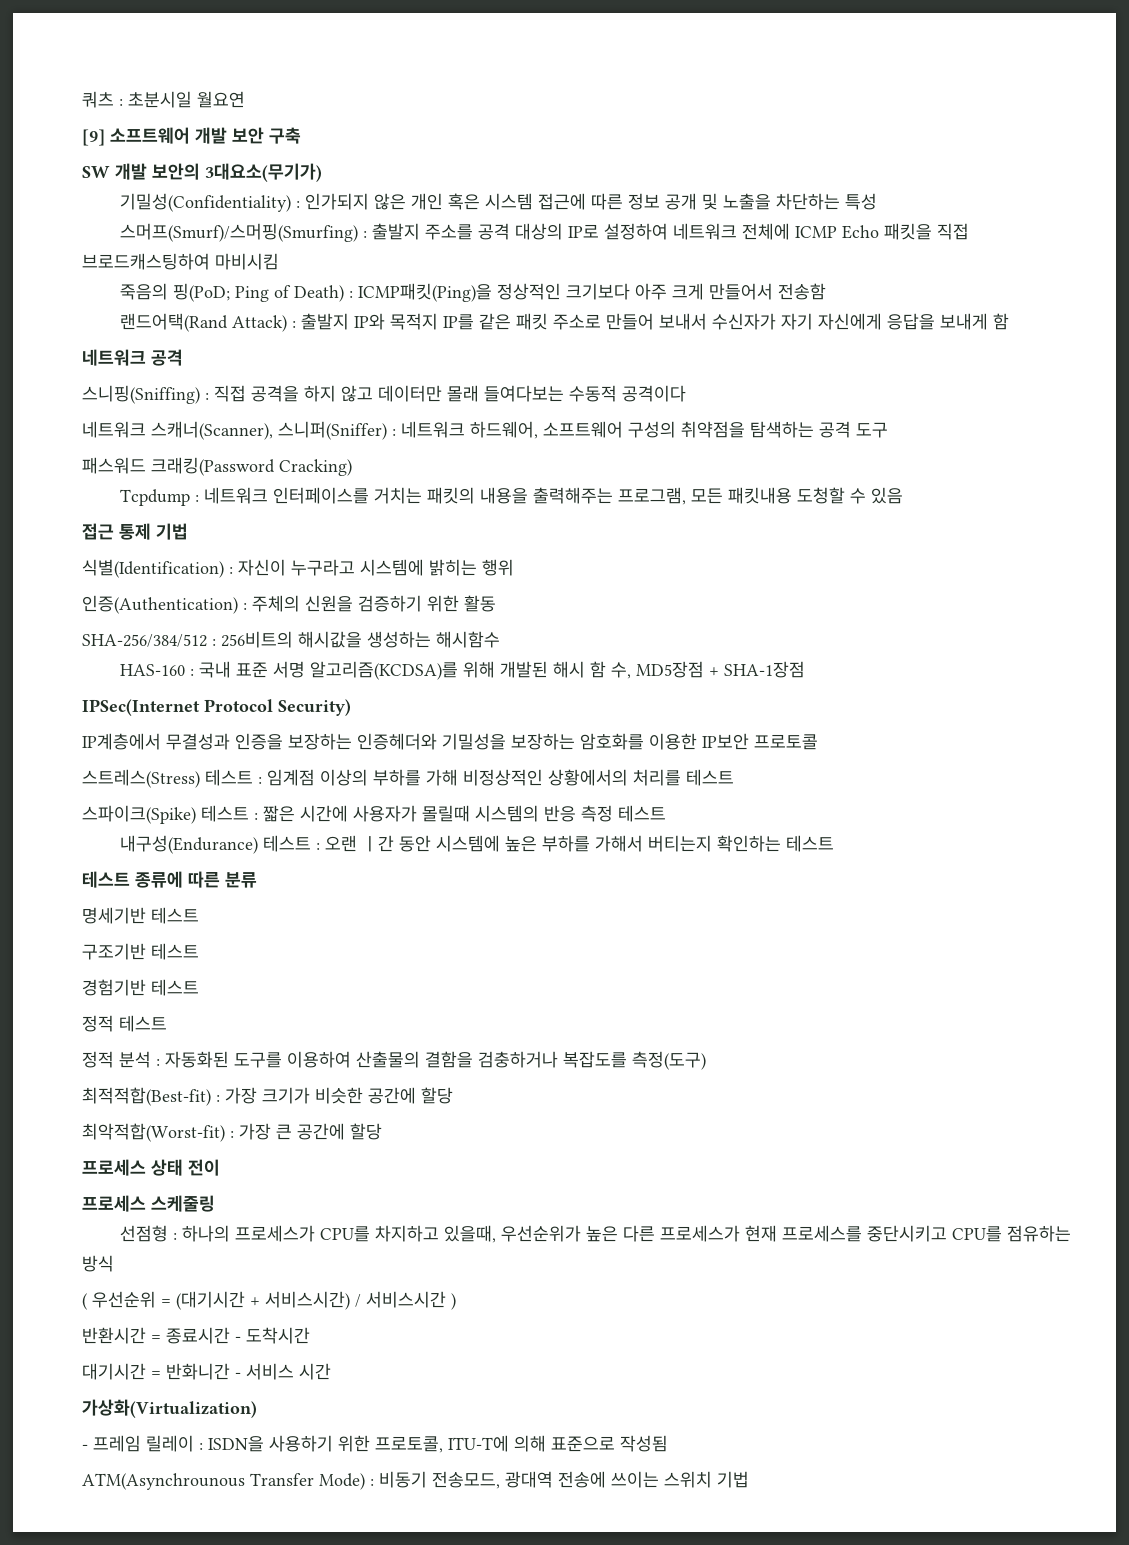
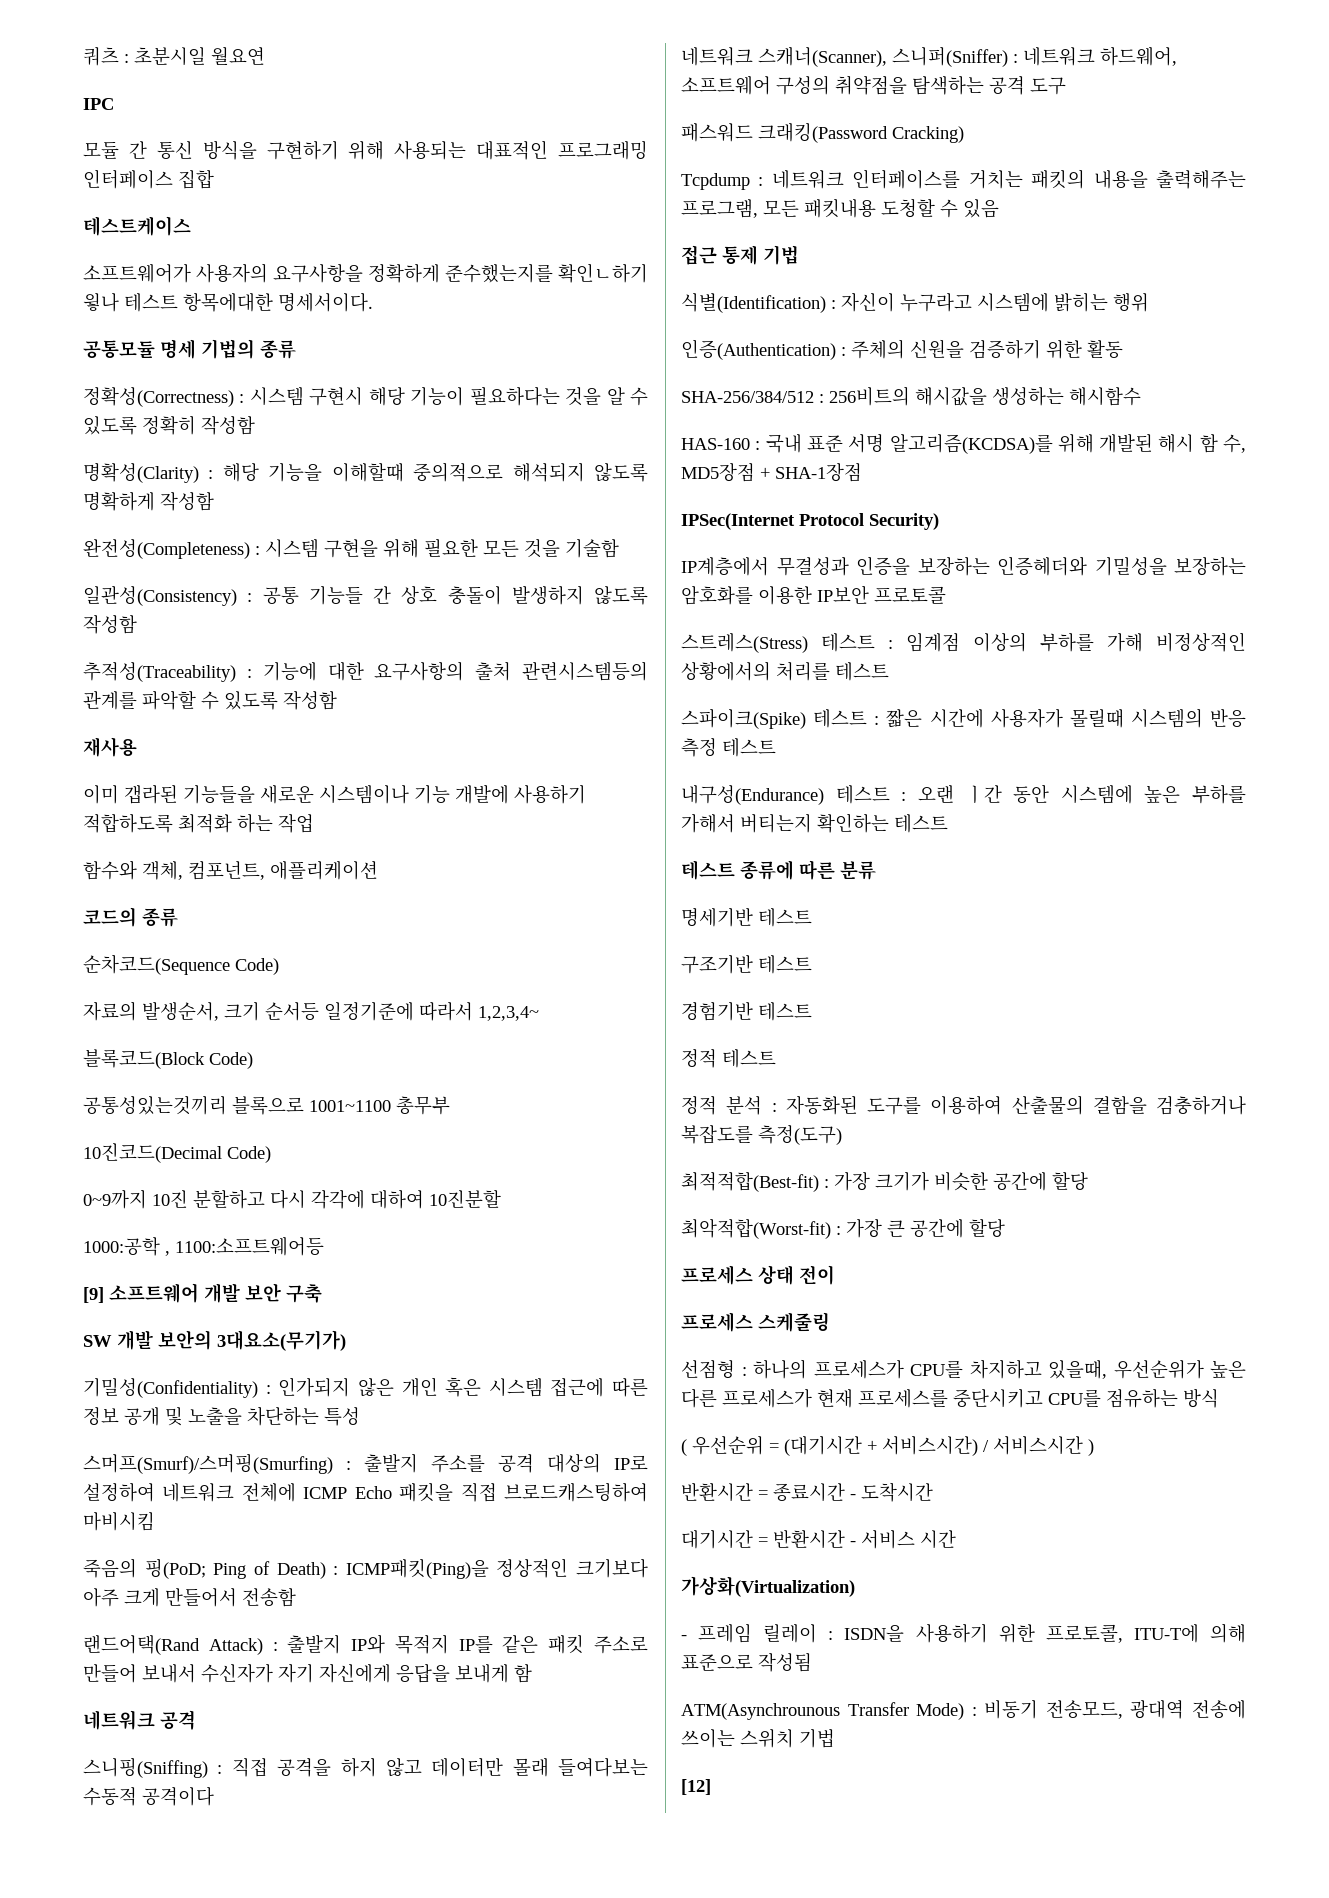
(245, 99) none -> [83,98,114,110] [83,140,648,160] [83,169,214,189] [83,216,191,236] [83,263,648,283] [83,292,373,312] [83,339,296,359] [83,386,649,407] [83,415,255,435] [83,462,648,483] [83,491,214,511] [83,538,619,559] [83,585,648,606] [83,615,137,634] [83,661,648,682] [83,690,337,710] [83,737,137,757] [83,785,586,804] [83,814,314,833] [83,860,378,880] [83,907,178,927] [83,954,279,975] [83,1001,539,1021] [83,1049,253,1069] [83,1095,450,1115] [83,1143,271,1163] [83,1189,501,1209] [83,1236,324,1256] // IPC // 모듈 간 통신 방식을 구현하기 위해 사용되는 대표적인 프로그래밍 인터페이스 집합 // 테스트케이스 // 소프트웨어가 사용자의 요구사항을 정확하게 준수했는지를 확인ㄴ하기 윟나 테스트 항목에대한 명세서이다. // 공통모듈 명세 기법의 종류 // 정확성(Correctness) : 시스템 구현시 해당 기능이 필요하다는 것을 알 수 있도록 정확히 작성함 // 명확성(Clarity) : 해당 기능을 이해할때 중의적으로 해석되지 않도록 명확하게 작성함 // 완전성(Completeness) : 시스템 구현을 위해 필요한 모든 것을 기술함 // 일관성(Consistency) : 공통 기능들 간 상호 충돌이 발생하지 않도록 작성함 // 추적성(Traceability) : 기능에 대한 요구사항의 출처 관련시스템등의 관계를 파악할 수 있도록 작성함 // 재사용 // 이미 갭라된 기능들을 새로운 시스템이나 기능 개발에 사용하기 적합하도록 최적화 하는 작업 // 함수와 객체, 컴포넌트, 애플리케이션 // 코드의 종류 // 순차코드(Sequence Code) // 자료의 발생순서, 크기 순서등 일정기준에 따라서 1,2,3,4~ // 블록코드(Block Code) // 공통성있는것끼리 블록으로 1001~1100 총무부 // 10진코드(Decimal Code) // 0~9까지 10진 분할하고 다시 각각에 대하여 10진분할 // 1000:공학 , 1100:소프트웨어등
[166,1363,230,1380] 반화니간 -> [773,1530,845,1548] 반환시간
(749, 1479) none -> [681,1779,711,1795] // [12]

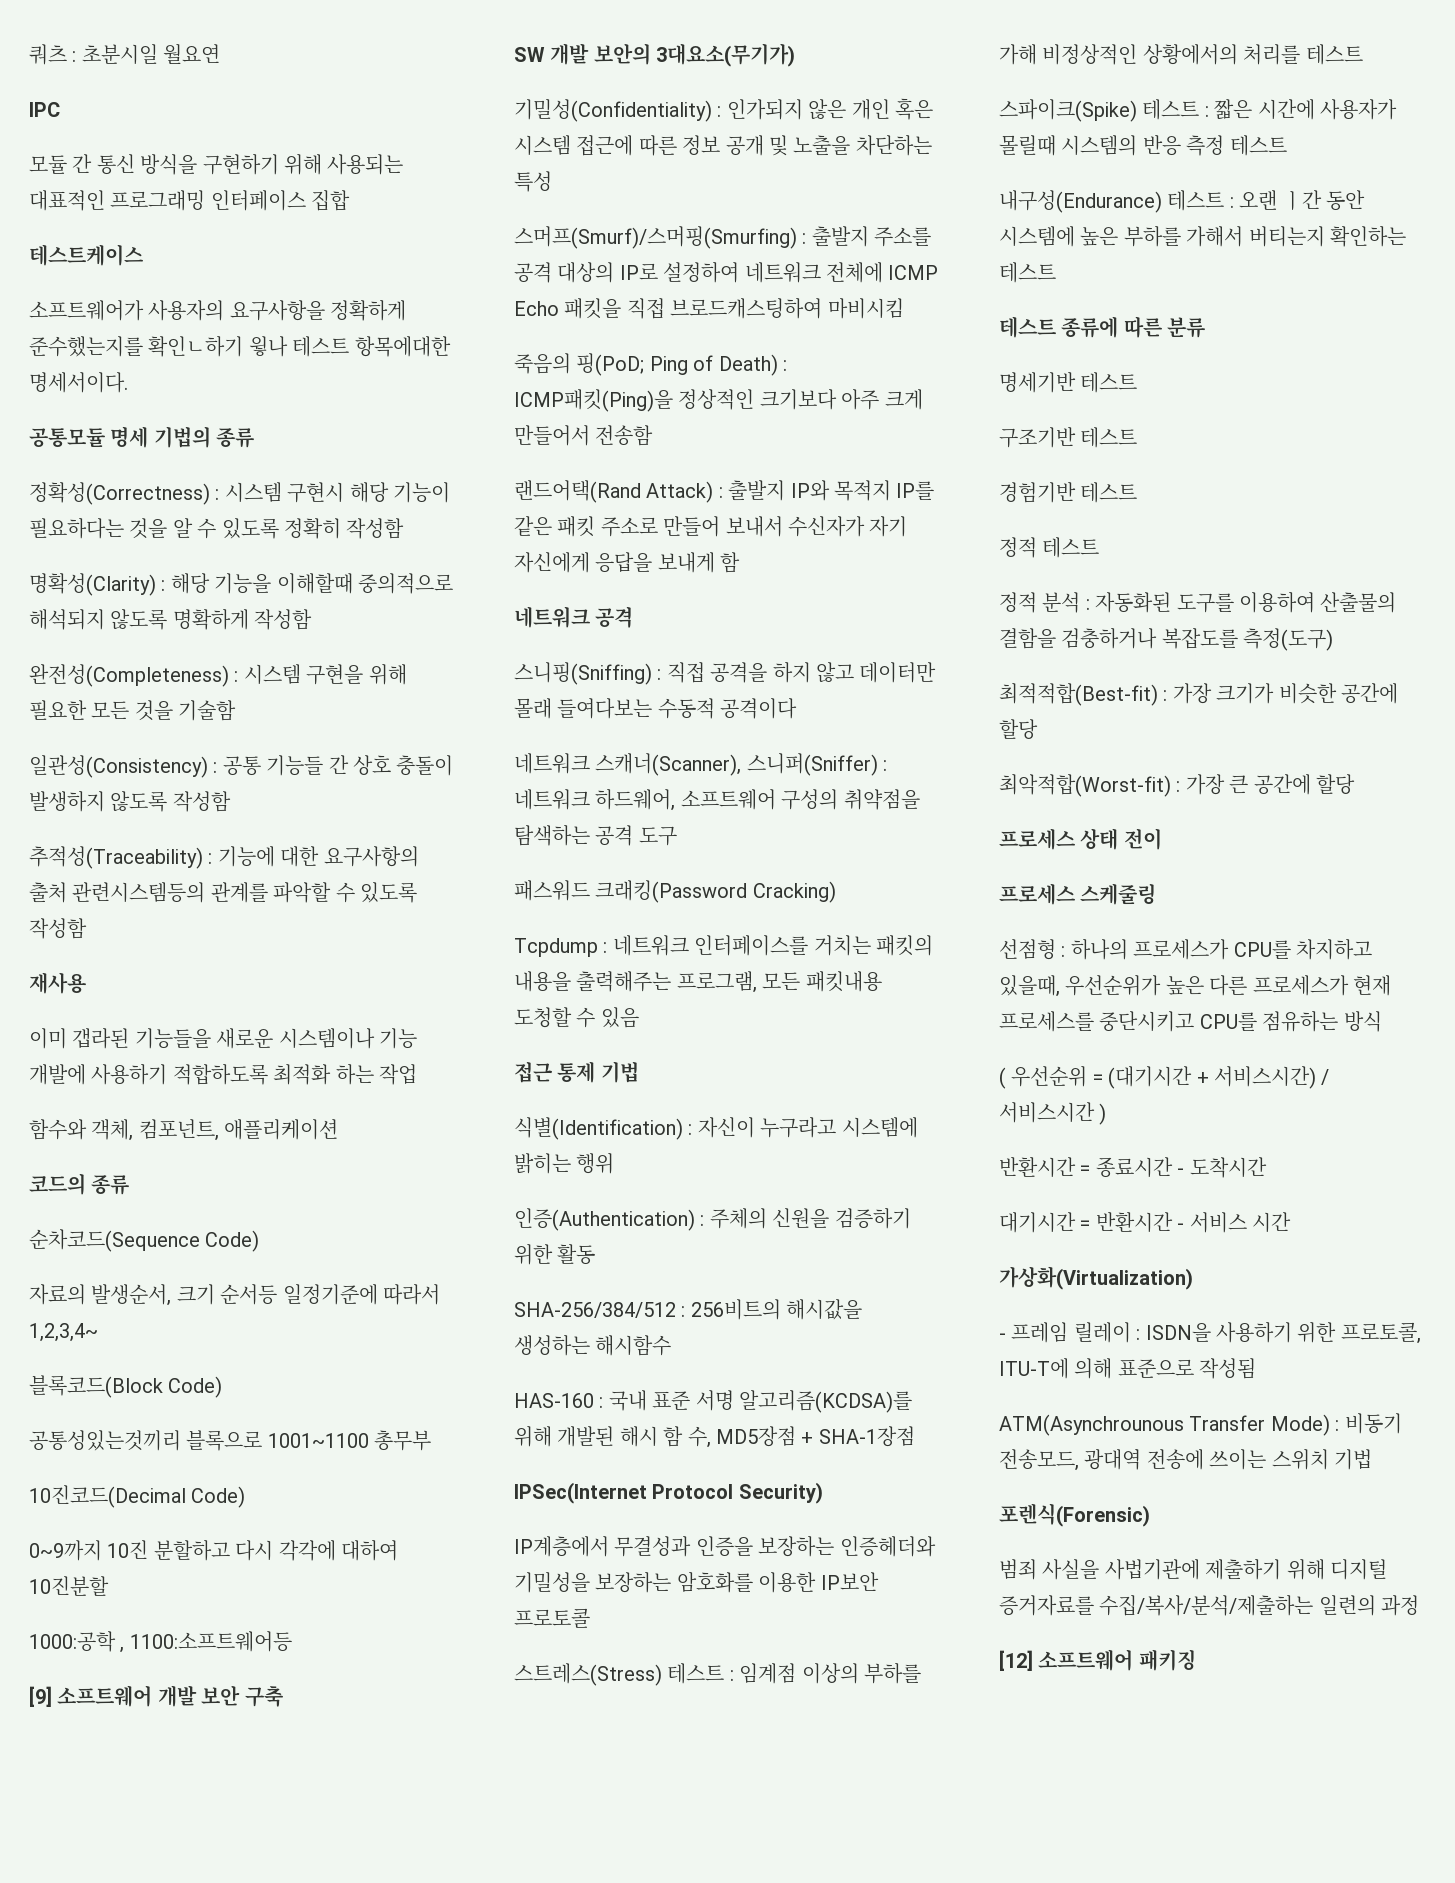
(835, 1738) none -> [999,1503,1150,1527] [999,1559,1387,1580] [999,1595,1420,1616] // 포렌식(Forensic) // 범죄 사실을 사법기관에 제출하기 위해 디지털 증거자료를 수집/복사/분석/제출하는 일련의 과정
(711, 1787) none -> [1038,1649,1196,1671] 소프트웨어 패키징

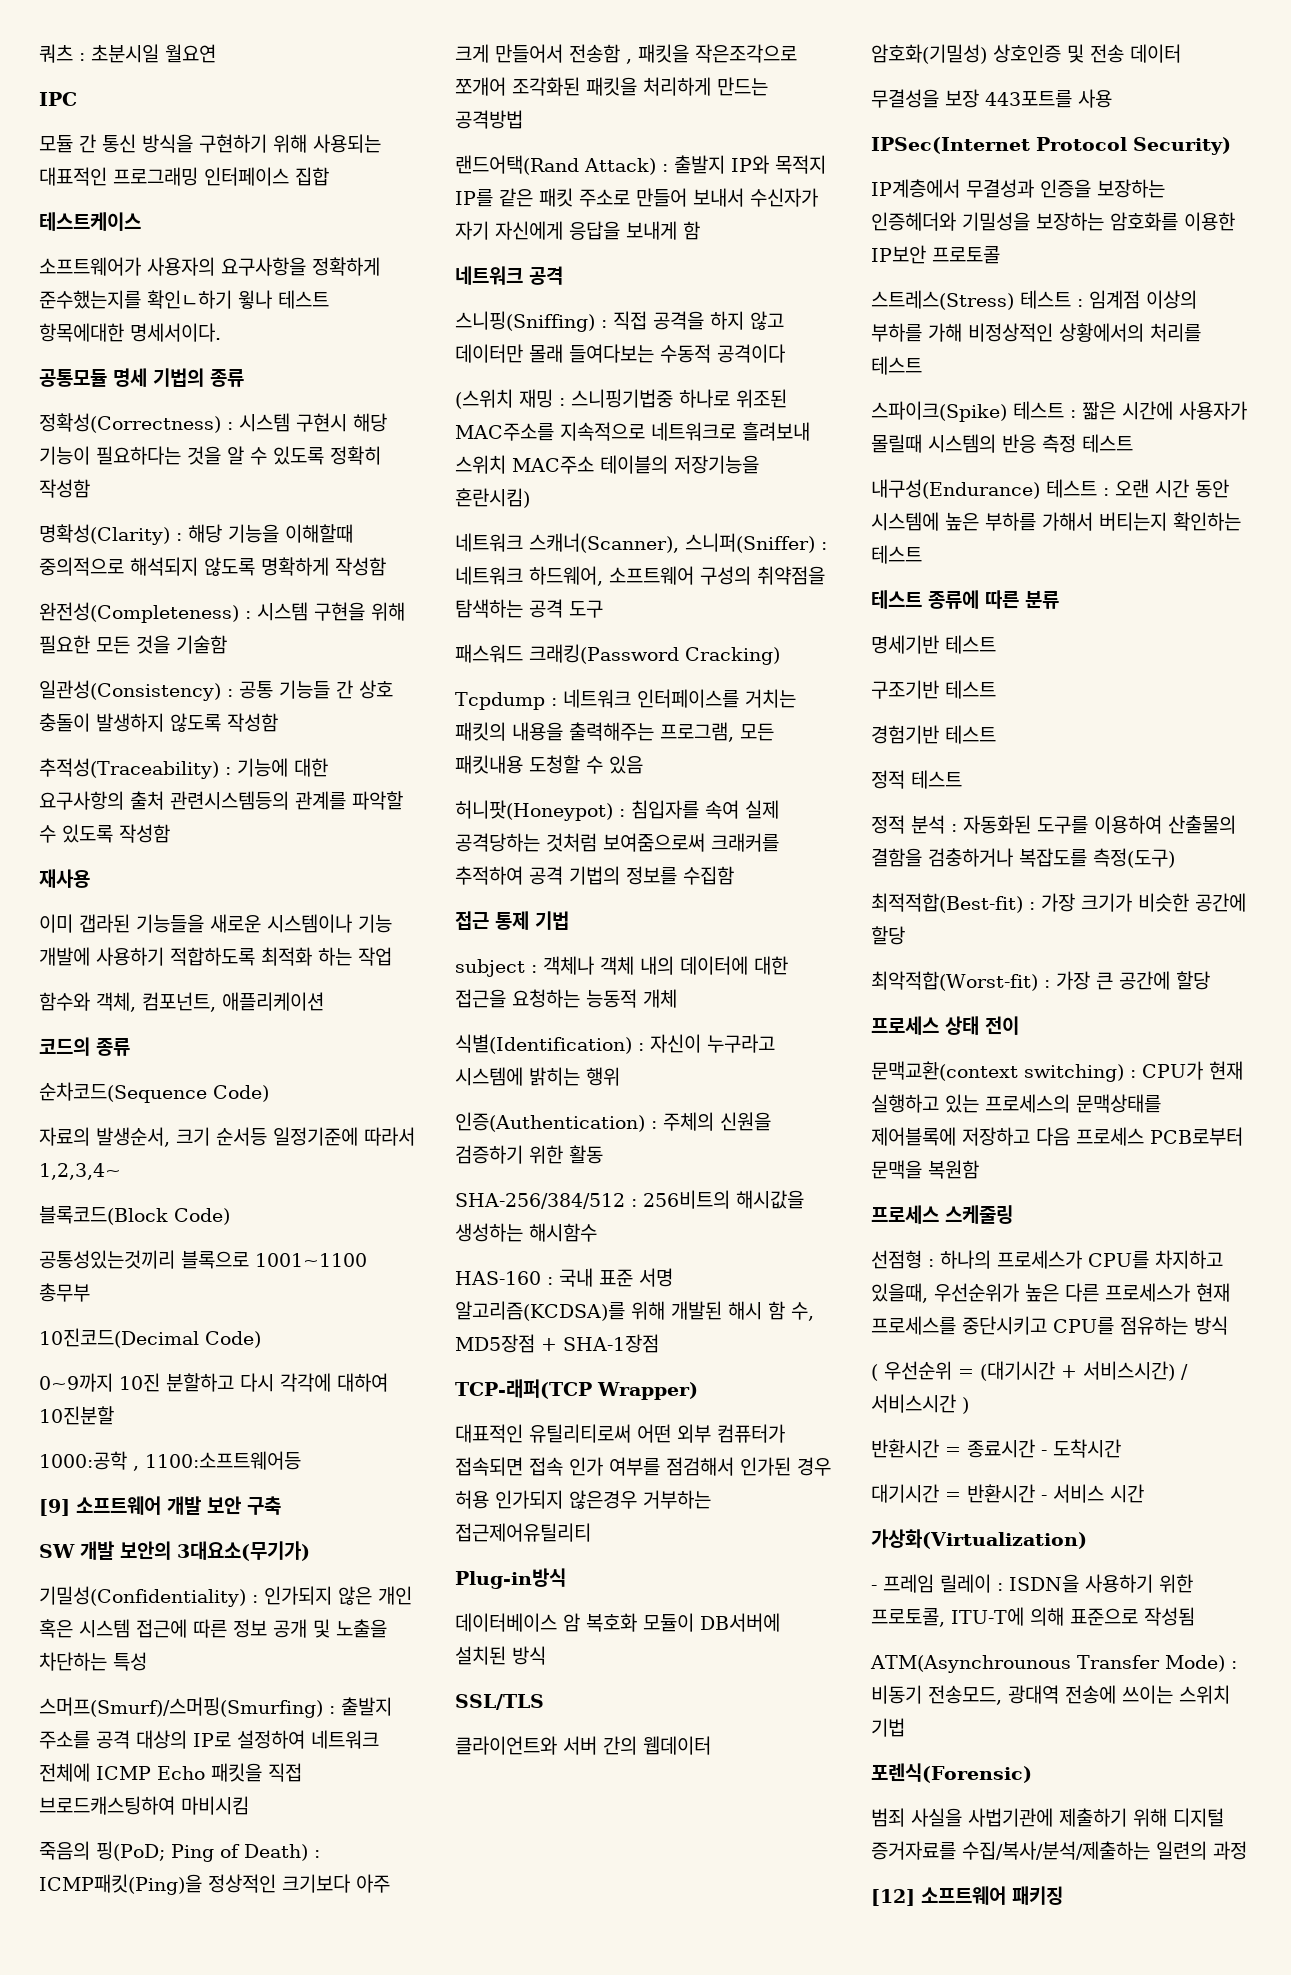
(654, 435) none -> [626,44,797,64] [455,77,768,96] [455,110,523,129] , 패킷을 작은조각으로 쪼개어 조각화된 패킷을 처리하게 만드는 공격방법
(798, 708) none -> [455,389,787,409] [455,422,810,441] [455,455,759,474] [455,488,530,508] // (스위치 재밍 : 스니핑기법중 하나로 위조된 MAC주소를 지속적으로 네트워크로 흘려보내 스위치 MAC주소 테이블의 저장기능을 혼란시킴)
[514,1061,639,1083] 접근 통제 기법 -> [455,800,779,821] [455,833,779,852] [455,866,734,885] [455,911,569,930] [455,956,788,977] [455,989,677,1008] 허니팟(Honeypot) : 침입자를 속여 실제 공격당하는 것처럼 보여줌으로써 크래커를 추적하여 공격 기법의 정보를 수집함 // 접근 통제 기법 // subject : 객체나 객체 내의 데이터에 대한 접근을 요청하는 능동적 개체
(915, 1436) none -> [455,1379,698,1400] [455,1424,785,1443] [455,1457,831,1476] [455,1490,711,1509] [455,1523,591,1542] [455,1568,566,1589] [455,1613,780,1632] [455,1646,546,1665] [455,1694,544,1710] [455,1736,711,1755] [871,44,1181,64] [871,89,1112,108] // TCP-래퍼(TCP Wrapper) // 대표적인 유틸리티로써 어떤 외부 컴퓨터가 접속되면 접속 인가 여부를 점검해서 인가된 경우 허용 인가되지 않은경우 거부하는 접근제어유틸리티 // Plug-in방식 // 데이터베이스 암 복호화 모듈이 DB서버에 설치된 방식 // SSL/TLS // 클라이언트와 서버 간의 웹데이터 암호화(기밀성) 상호인증 및 전송 데이터 // 무결성을 보장 443포트를 사용
[1282,190,1322,210] ㅣ간 -> [1155,479,1189,498] 시간
(1162, 839) none -> [871,1061,1243,1082] [871,1094,1161,1113] [871,1127,1243,1146] [871,1160,979,1179] // 문맥교환(context switching) : CPU가 현재 실행하고 있는 프로세스의 문맥상태를 제어블록에 저장하고 다음 프로세스 PCB로부터 문맥을 복원함

